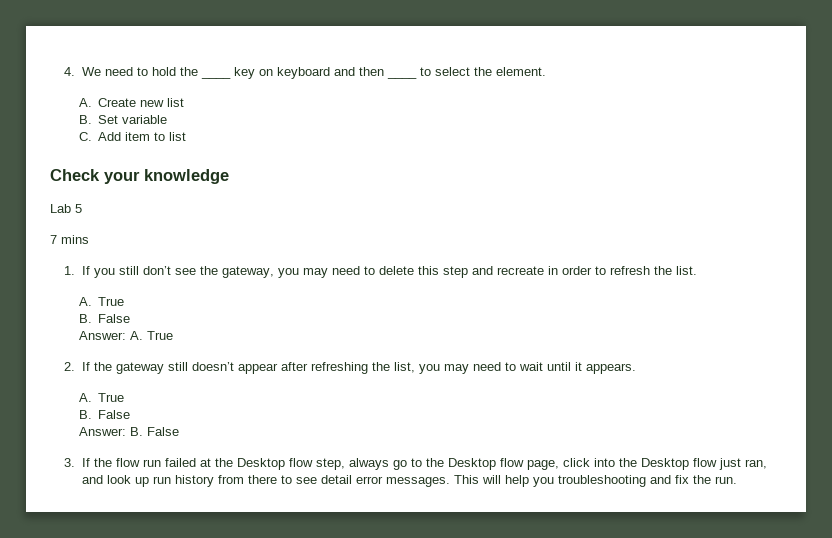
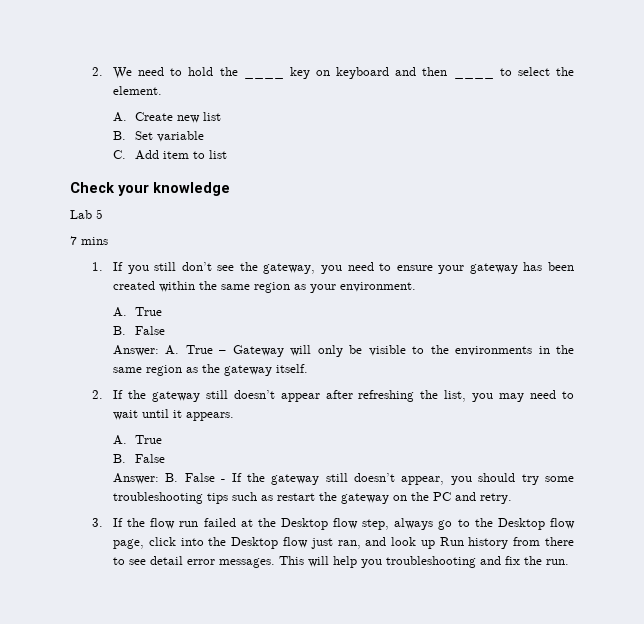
[64,67,76,76] 4. -> [91,67,103,76] 2.
[302,266,697,278] may need to delete this step and recreate in order to refresh the list. -> [347,262,574,274] [113,281,417,293] need to ensure your gateway has been created within the same region as your environment.
(173, 335) none -> [219,345,574,357] [113,364,309,376] – Gateway will only be visible to the environments in the same region as the gateway itself.
(179, 431) none -> [221,473,574,485] [113,492,513,504] - If the gateway still doesn’t appear, you should try some troubleshooting tips such as restart the gateway on the PC and retry.
[152,476,171,484] run -> [439,537,464,546] Run

